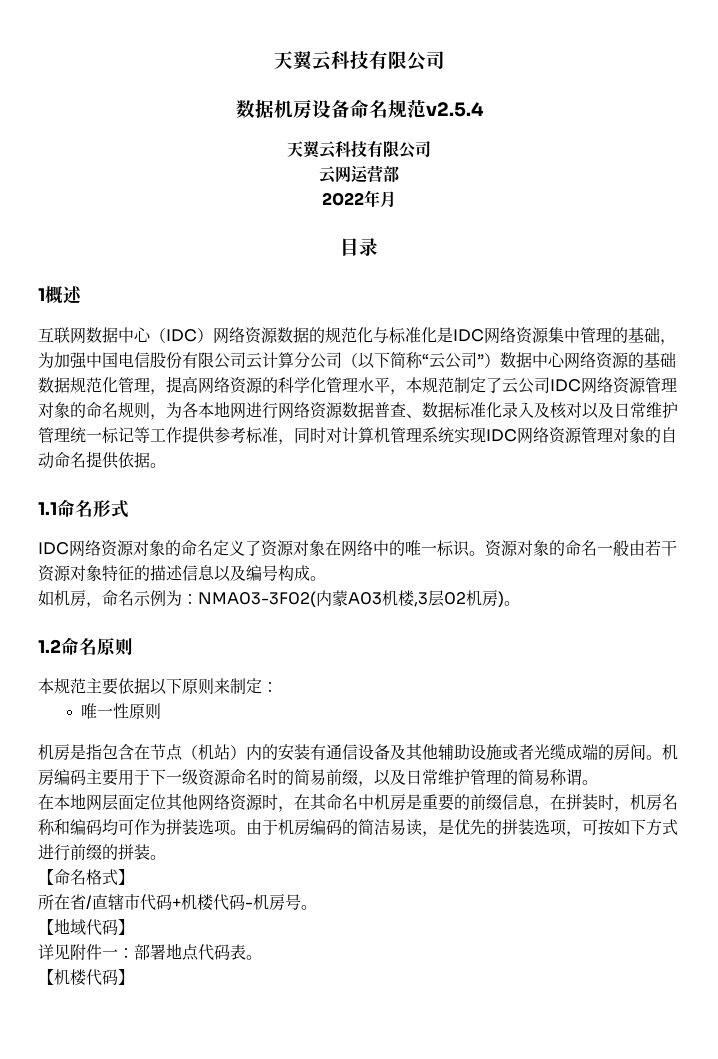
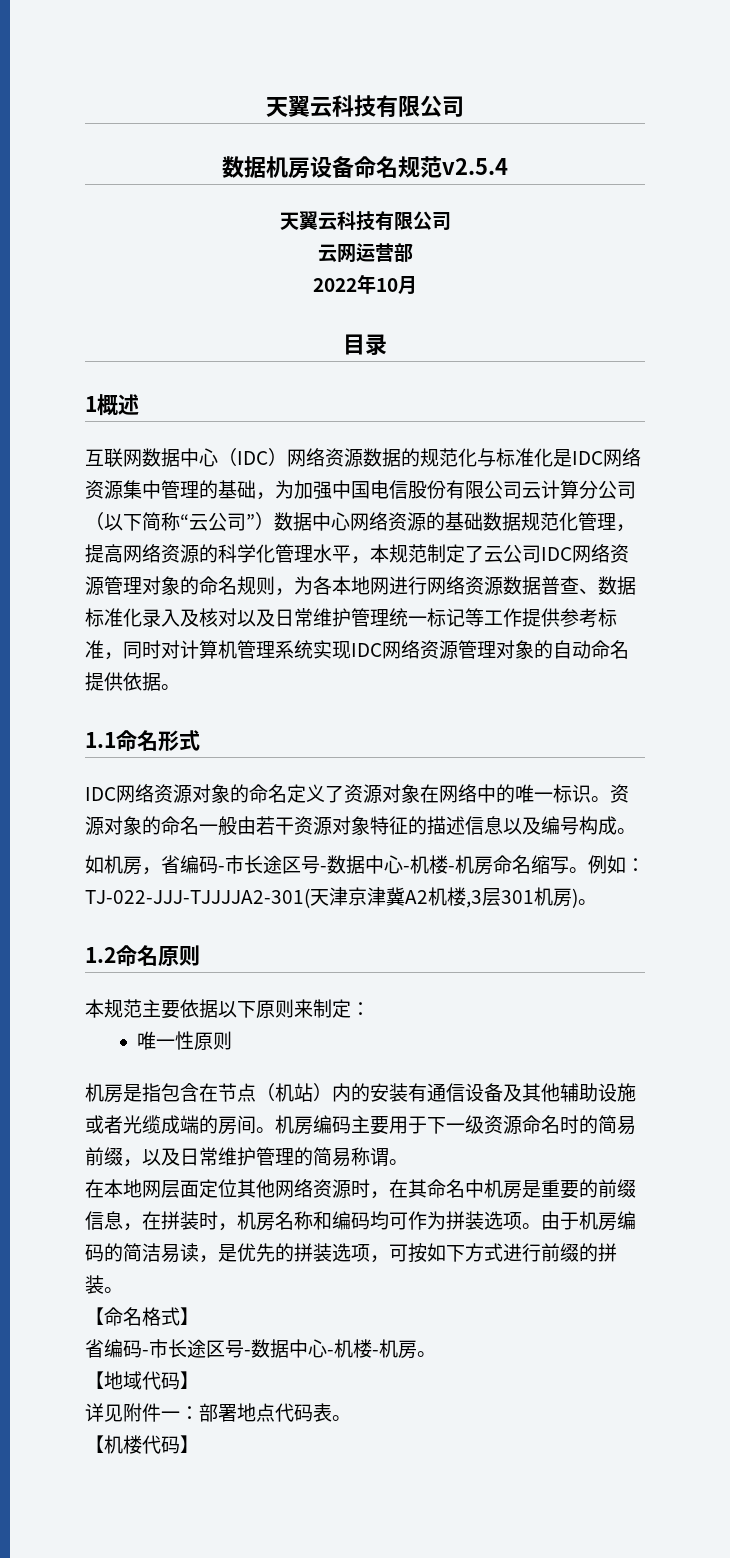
(380, 198) none -> [376,278,398,292] 10
[102,590,382,607] 命名示例为：NMA03-3F02(内蒙A03 -> [161,855,645,875] [85,887,428,908] 省编码-市长途区号-数据中心-机楼-机房命名缩写。例如：TJ-022-JJJ-TJJJJA2-301(天津京津冀A2
[444,592,466,605] 02 -> [501,890,534,904] 301
[38,894,301,911] 所在省/直辖市代码+机楼代码-机房号 -> [85,1339,417,1359] 省编码-市长途区号-数据中心-机楼-机房

